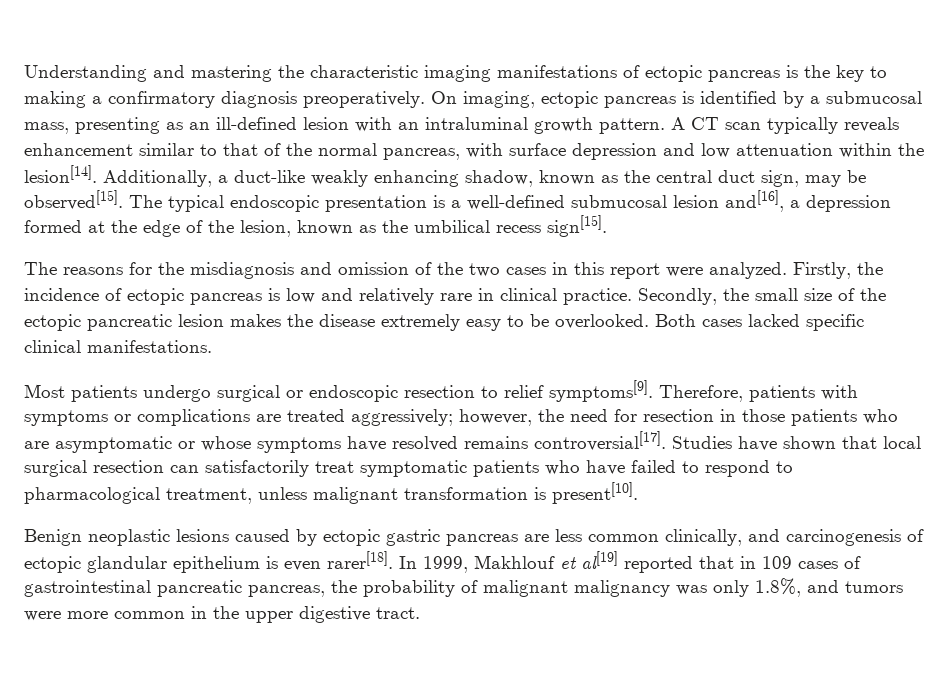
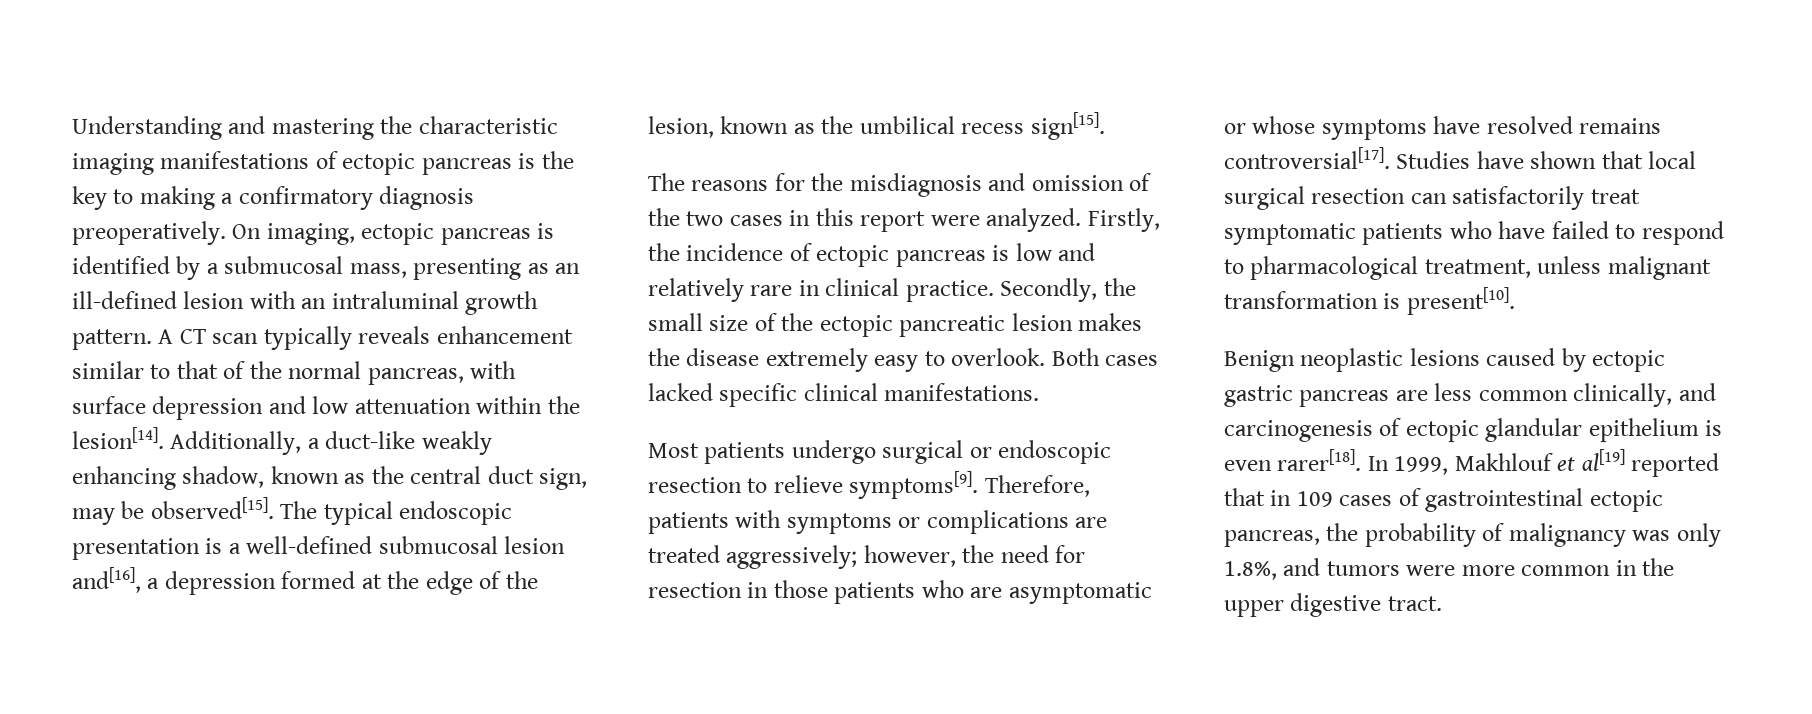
[530,314,649,329] be overlooked. -> [951,348,1046,366] overlook.
[504,385,544,398] relief -> [773,475,843,493] relieve
[157,580,242,597] pancreatic -> [1589,490,1663,512] ectopic
[483,580,568,597] malignant -> (1505, 532) none

